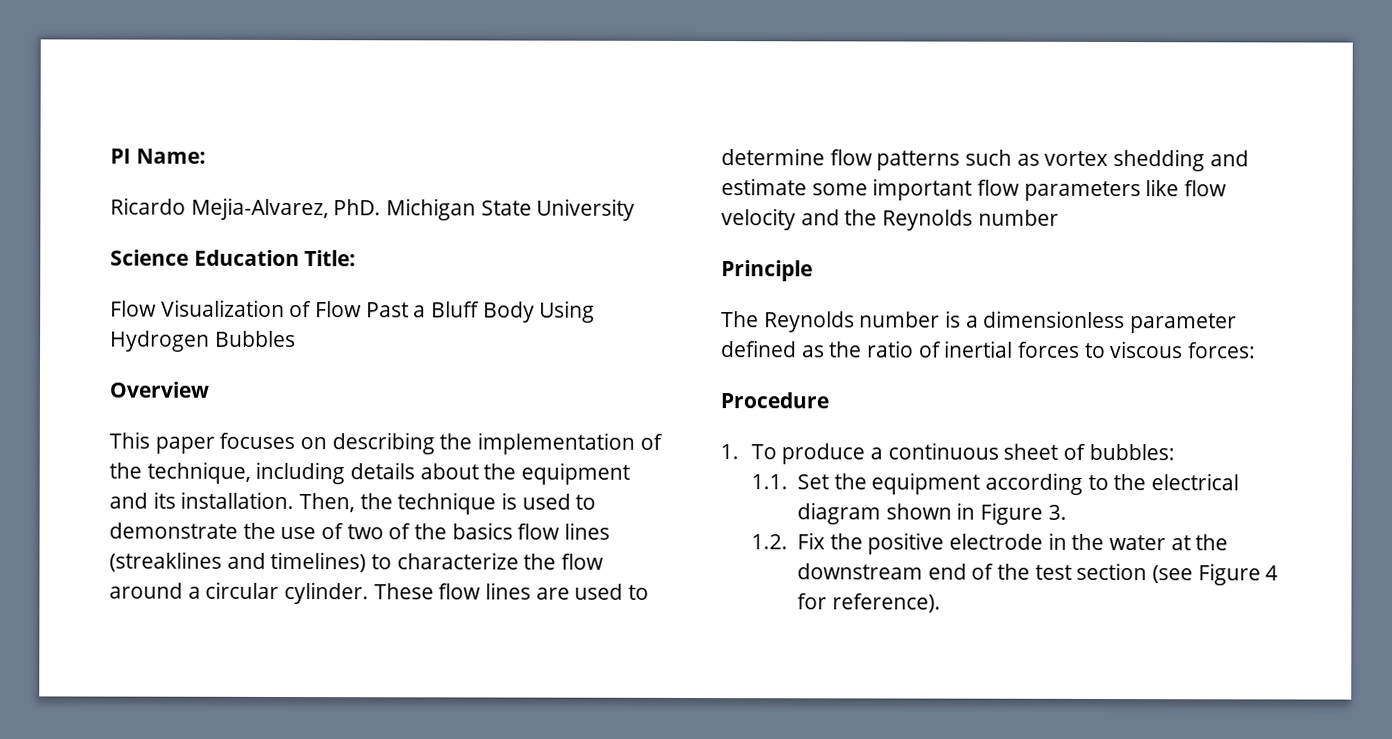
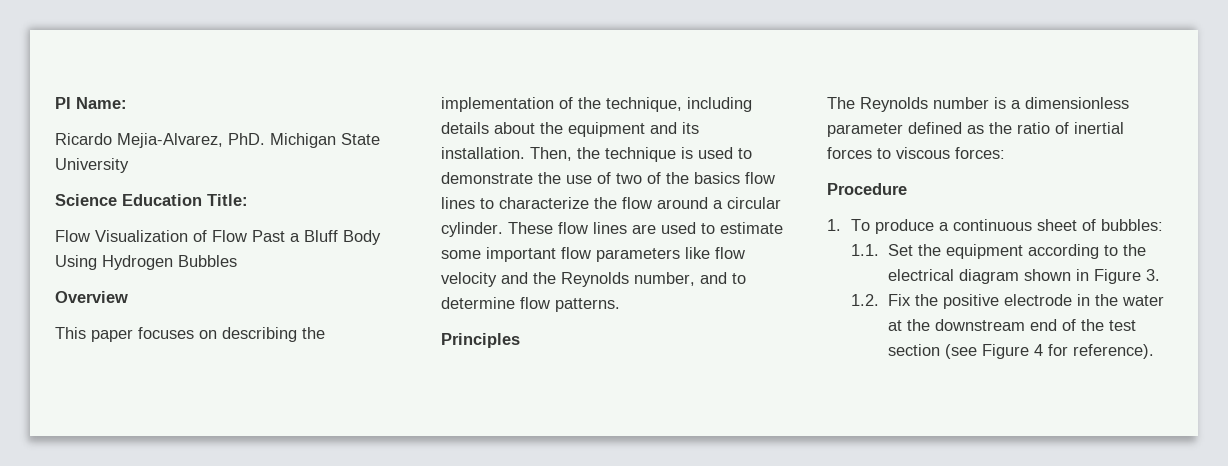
[109,551,367,573] (streaklines and timelines) -> (475, 203) none
[721,148,1249,172] determine flow patterns such as vortex shedding and -> (715, 228) none
[977,209,1059,226] [721,260,813,282] number // Principle -> [634,272,746,286] [441,297,620,312] [441,333,520,348] number, and to determine flow patterns. // Principles

